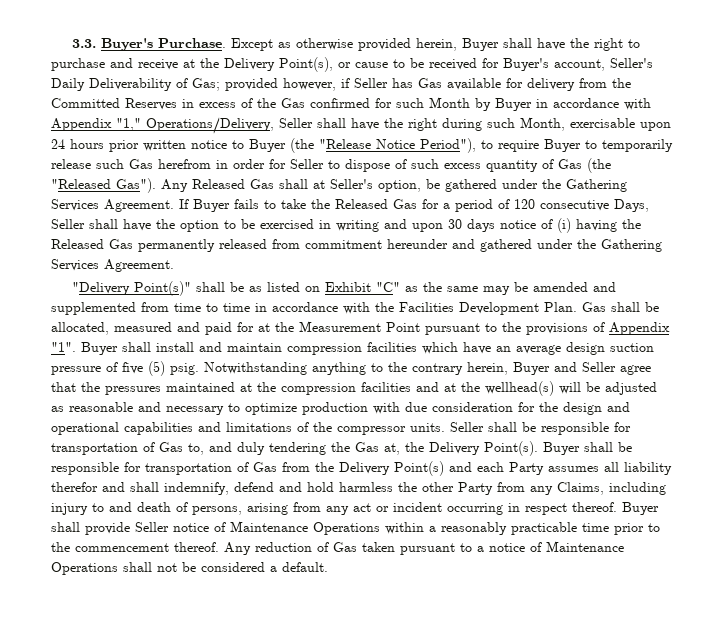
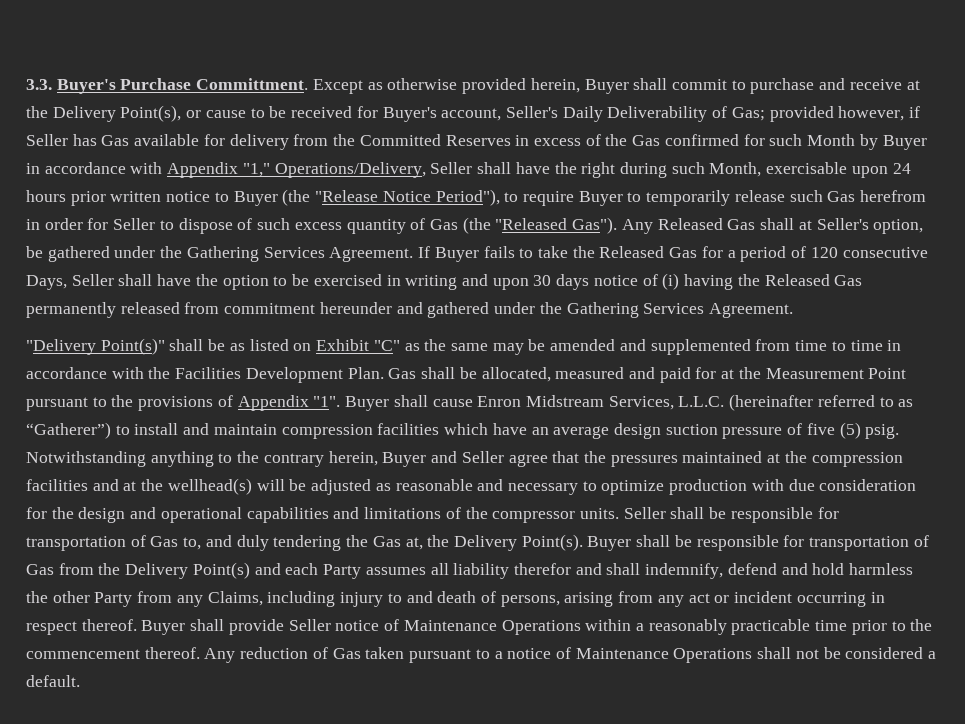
[158,38,227,48] Purchase. -> [120,78,309,90] Purchase Committment.
[537,38,624,51] have the right -> [671,79,727,90] commit
(151, 347) none -> [432,394,914,411] [26,422,130,439] cause Enron Midstream Services, L.L.C. (hereinafter referred to as “Gatherer”) to

